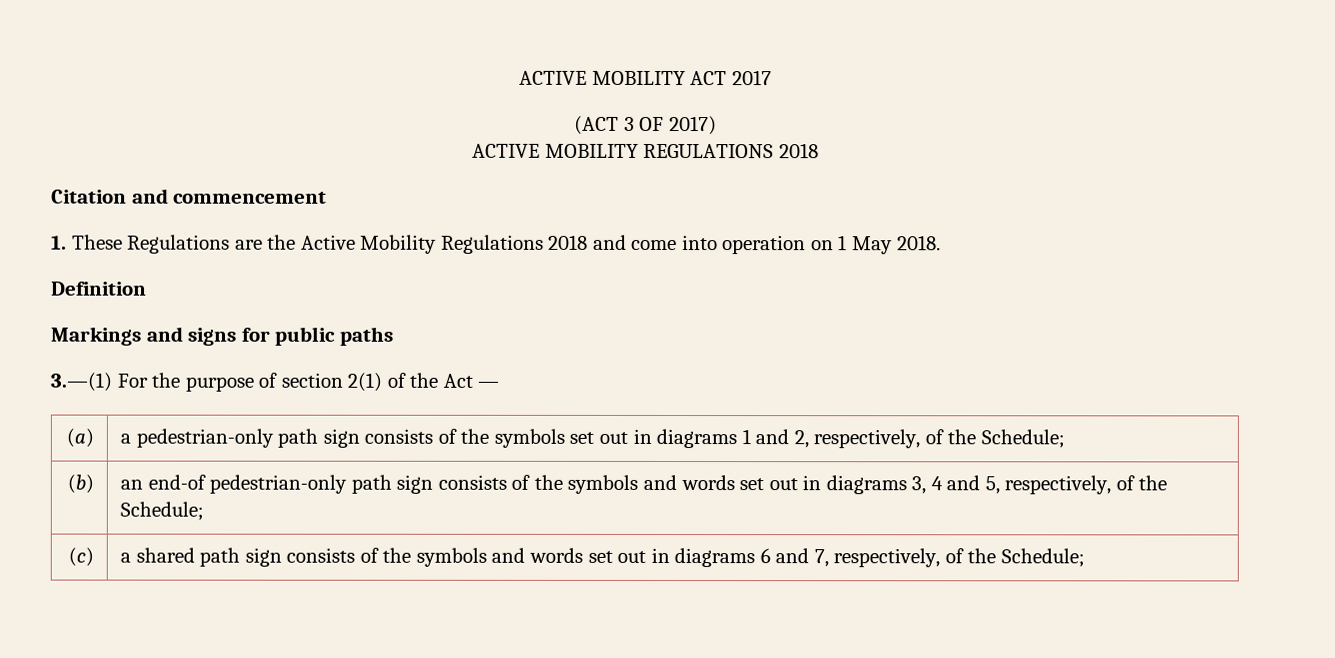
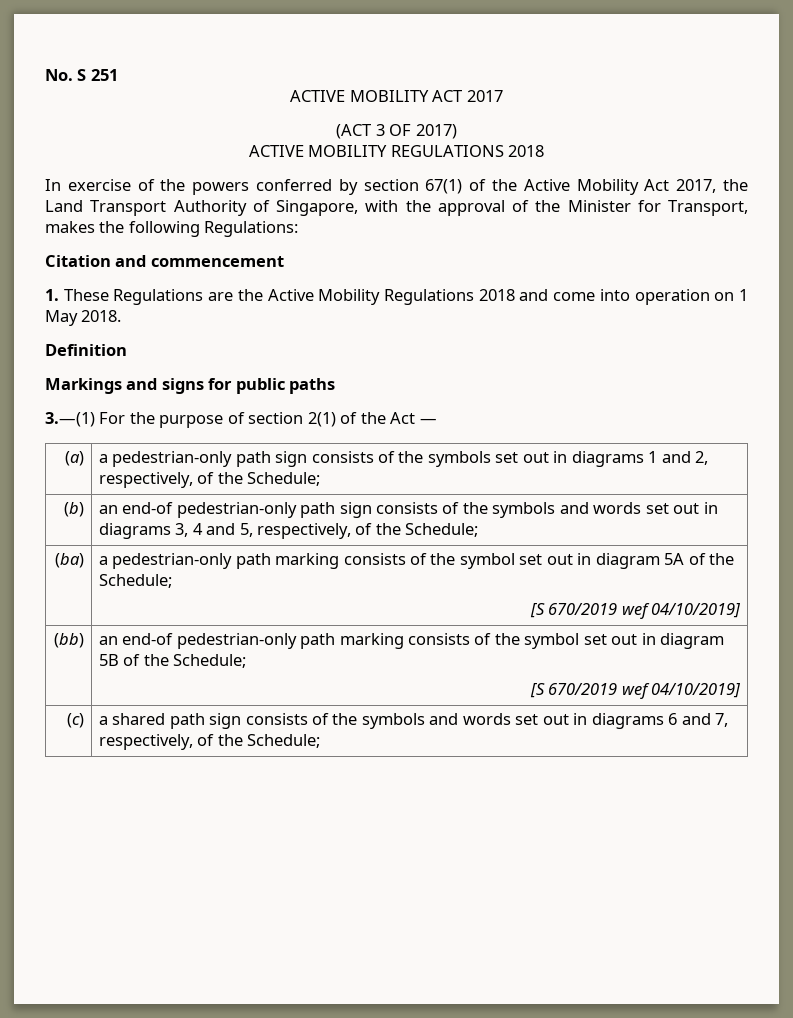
(519, 77) none -> [45,69,118,81] No. S 251 //
(819, 151) none -> [45,179,748,195] [45,200,748,216] [45,221,299,237] // In exercise of the powers conferred by section 67(1) of the Active Mobility Act 2017, the Land Transport Authority of Singapore, with the approval of the Minister for Transport, makes the following Regulations:
(205, 511) none -> [55,553,85,568] [98,553,735,569] [98,574,172,588] [529,603,742,619] [54,633,85,648] [98,633,725,649] [98,654,247,668] [529,683,742,699] // (ba) | a pedestrian-only path marking consists of the symbol set out in diagram 5A of the Schedule; // [S 670/2019 wef 04/10/2019] // (bb) | an end-of pedestrian-only path marking consists of the symbol set out in diagram 5B of the Schedule; // [S 670/2019 wef 04/10/2019]

